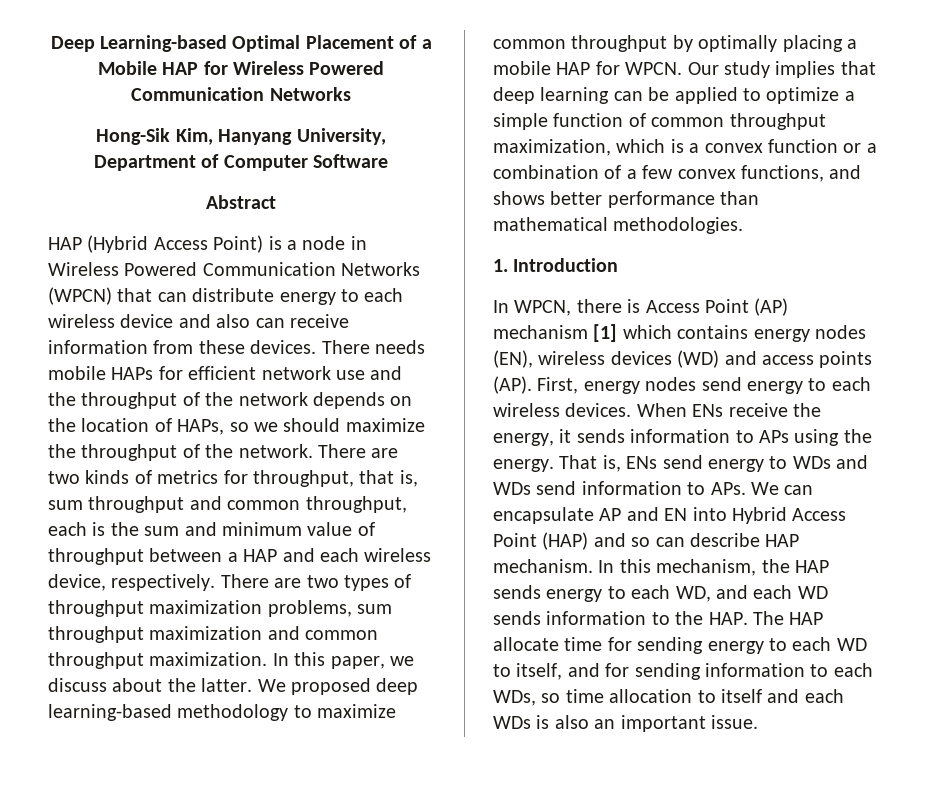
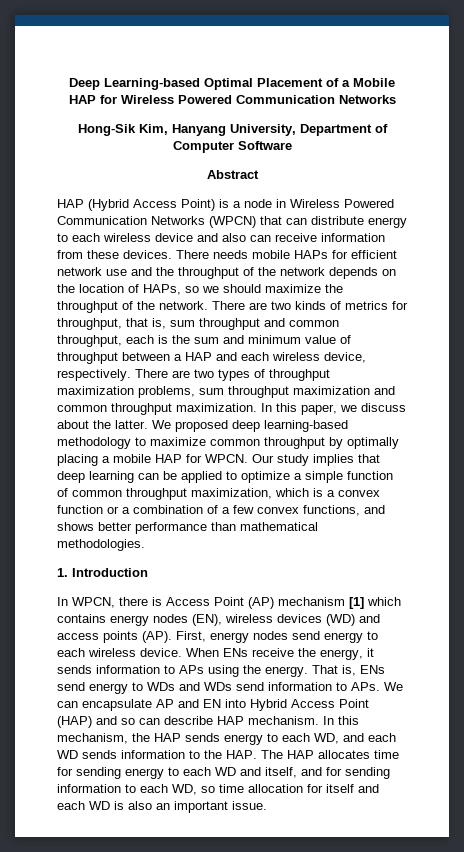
[565,403,632,417] devices. -> [140,648,182,657] device.
[493,637,559,651] allocate -> [318,750,370,759] allocates
[493,664,511,677] to -> [240,767,261,776] and
[493,690,536,706] WDs, -> [172,784,197,795] WD,
[697,690,716,703] to -> [307,784,323,793] for
[493,716,531,729] WDs -> [89,801,110,810] WD

